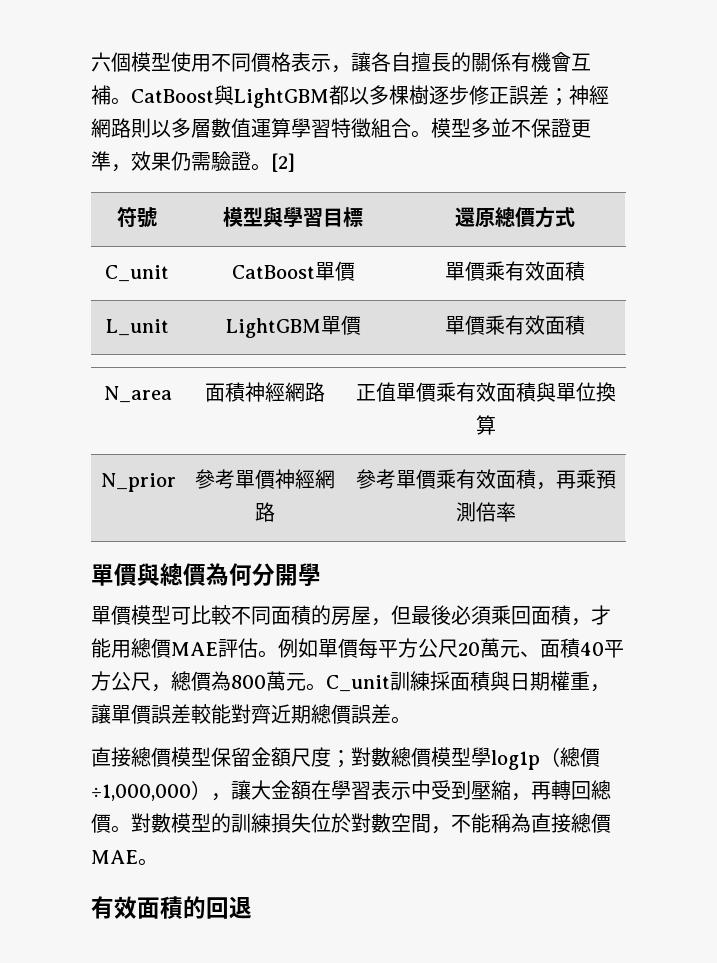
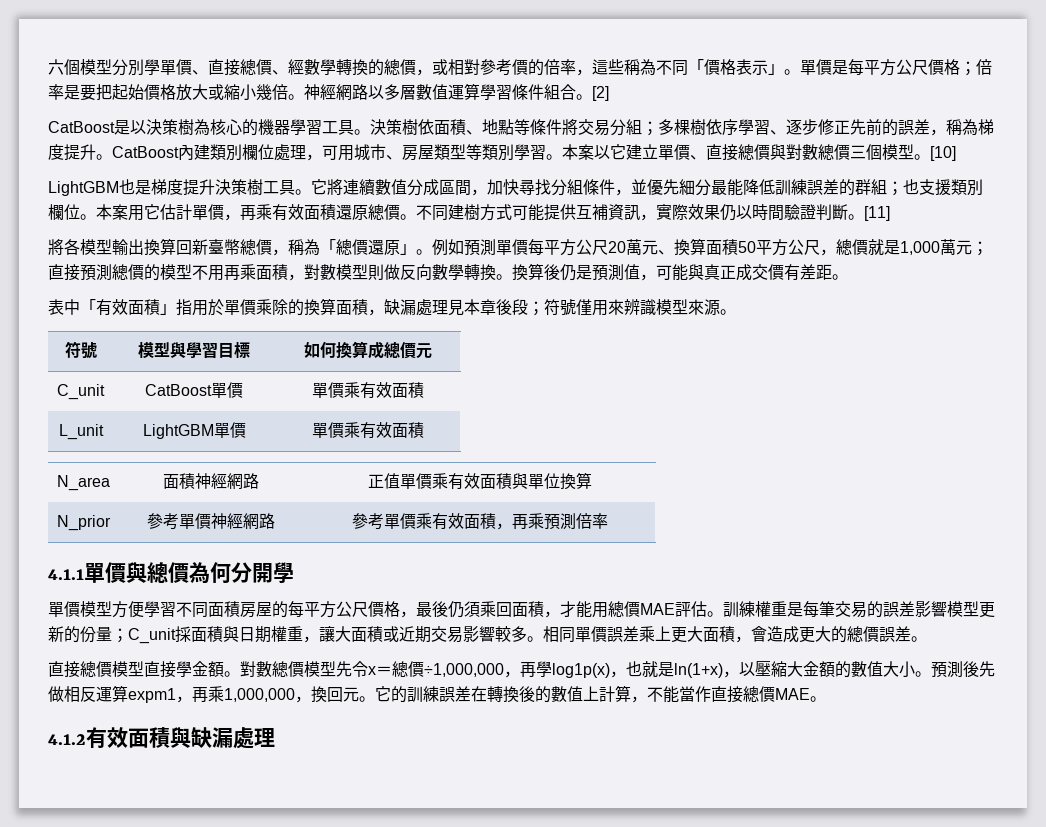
[171,52,591,73] [91,85,609,108] [91,118,151,138] 使用不同價格表示，讓各自擅長的關係有機會互補。CatBoost與LightGBM都以多棵樹逐步修正誤差；神經網路則 -> [112,59,992,76] [48,84,368,101] 分別學單價、直接總價、經數學轉換的總價，或相對參考價的倍率，這些稱為不同「價格表示」。單價是每平方公尺價格；倍率是要把起始價格放大或縮小幾倍。神經網路
[331,118,591,138] [91,151,295,172] 特徵組合。模型多並不保證更準，效果仍需驗證。[2] -> [512,84,609,101] [48,119,994,136] [48,144,956,161] [48,179,983,196] [48,204,890,221] [48,238,988,256] [48,263,848,281] [48,298,736,316] 條件組合。[2] // CatBoost是以決策樹為核心的機器學習工具。決策樹依面積、地點等條件將交易分組；多棵樹依序學習、逐步修正先前的誤差，稱為梯度提升。CatBoost內建類別欄位處理，可用城市、房屋類型等類別學習。本案以它建立單價、直接總價與對數總價三個模型。[10] // LightGBM也是梯度提升決策樹工具。它將連續數值分成區間，加快尋找分組條件，並優先細分最能降低訓練誤差的群組；也支援類別欄位。本案用它估計單價，再乘有效面積還原總價。不同建樹方式可能提供互補資訊，實際效果仍以時間驗證判斷。[11] // 將各模型輸出換算回新臺幣總價，稱為「總價還原」。例如預測單價每平方公尺20萬元、換算面積50平方公尺，總價就是1,000萬元；直接預測總價的模型不用再乘面積，對數模型則做反向數學轉換。換算後仍是預測值，可能與真正成交價有差距。 // 表中「有效面積」指用於單價乘除的換算面積，缺漏處理見本章後段；符號僅用來辨識模型來源。
[454,207,575,228] 還原總價方式 -> [304,341,432,359] 如何換算成總價元
(516, 512) none -> [48,569,84,580] 4.1.1
[171,605,471,626] 可比較不同面積的房屋，但最後必 -> [112,601,464,618] 方便學習不同面積房屋的每平方公尺價格，最後仍
[278,638,624,659] [91,671,430,692] 例如單價每平方公尺20萬元、面積40平方公尺，總價為800萬元。C_unit訓練 -> [723,601,995,618] [48,626,176,644] 訓練權重是每筆交易的誤差影響模型更新的份量；C_unit
[111,704,311,724] 單價誤差較能對齊近期 -> [335,626,847,643] 大面積或近期交易影響較多。相同單價誤差乘上更大面積，會造成更大的
[211,747,600,770] [91,780,611,801] [91,813,531,834] 保留金額尺度；對數總價模型學log1p（總價÷1,000,000），讓大金額在學習表示中受到壓縮，再轉回總價。對數模型的訓練損失位於對數空間，不能稱為 -> [144,661,995,678] [48,685,711,703] 直接學金額。對數總價模型先令x＝總價÷1,000,000，再學log1p(x)，也就是ln(1+x)，以壓縮大金額的數值大小。預測後先做相反運算expm1，再乘1,000,000，換回元。它的訓練誤差在轉換後的數值上計算，不能當作
[91,896,252,919] 有效面積的回退 -> [48,727,275,749] 4.1.2有效面積與缺漏處理

